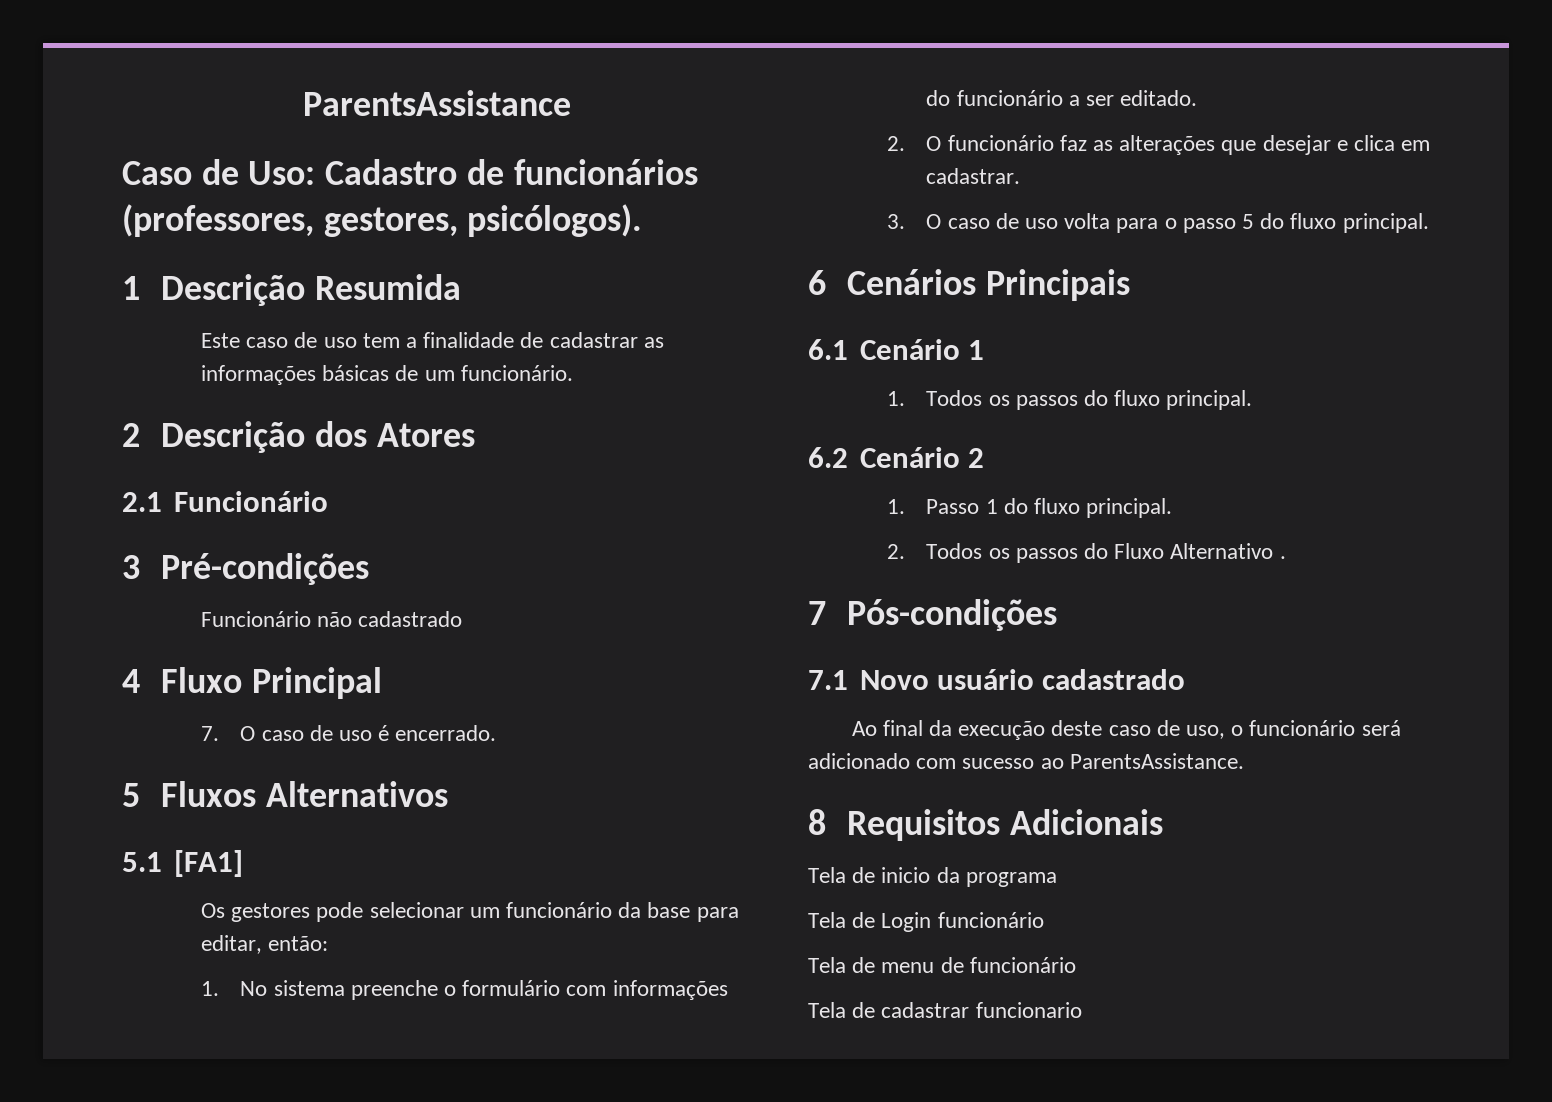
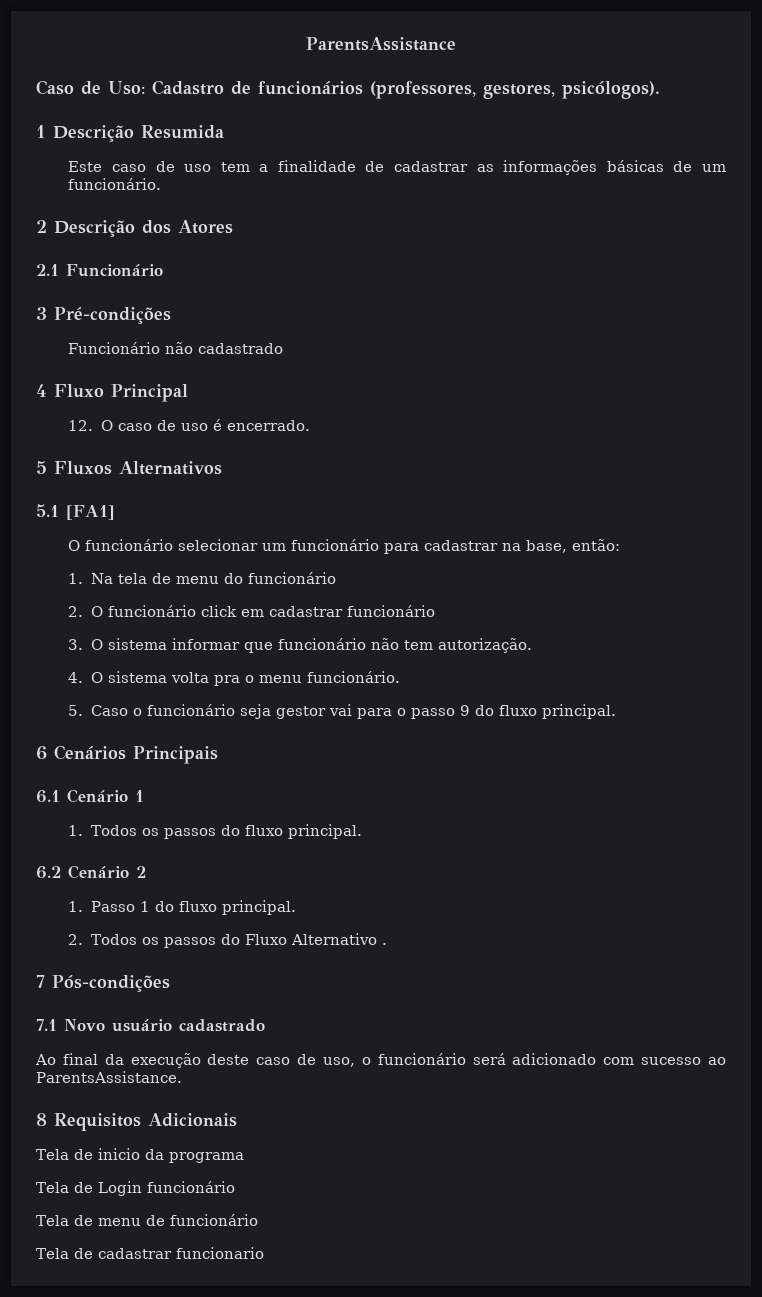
[200,726,219,741] 7. -> [68,420,94,431] 12.
[200,902,739,922] [200,935,329,954] [200,980,728,1000] Os gestores pode selecionar um funcionário da base para editar, então: // 1. No sistema preenche o formulário com informações -> [68,539,621,554] [68,573,219,584] O funcionário selecionar um funcionário para cadastrar na base, então: // 1. Na tela de menu
[1068,90,1198,106] a ser editado. -> (336, 578) none
[1059,135,1431,155] [926,168,1021,184] [886,213,1111,229] faz as alterações que desejar e clica em cadastrar. // 3. O caso de uso volta -> [200,605,435,617] [68,638,532,653] [68,671,400,686] [68,704,352,719] click em cadastrar funcionário // 3. O sistema informar que funcionário não tem autorização. // 4. O sistema volta pra o menu funcionário. // 5. Caso o funcionário seja gestor vai
[1241,214,1254,229] 5 -> [459,705,470,716] 9

